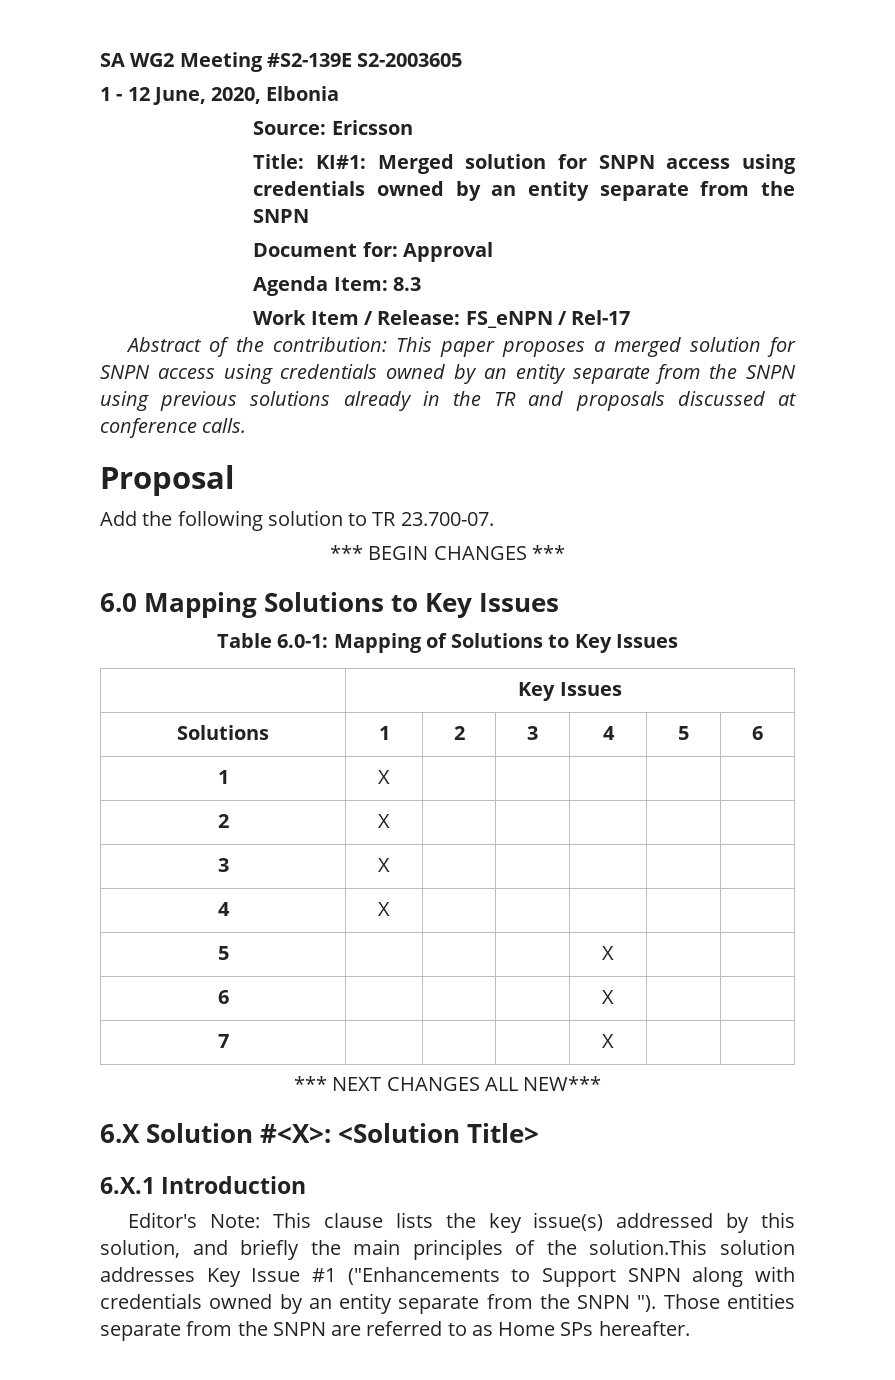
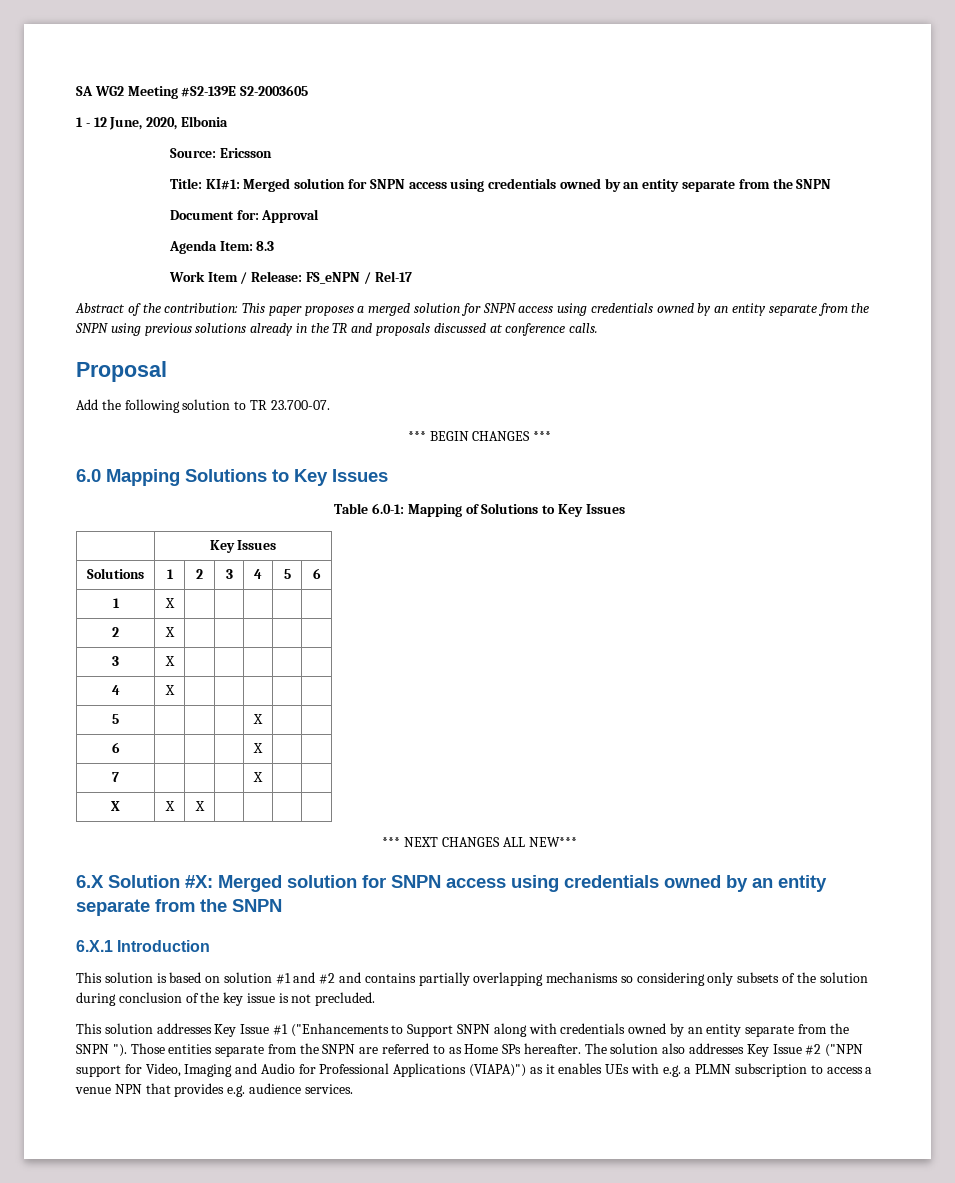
(614, 1041) none -> [111,801,120,811] [164,801,175,811] [194,801,205,811] // X | X | X | | | |
[260,1123,540,1143] [100,1176,307,1194] [128,1212,795,1233] [100,1239,708,1260] #<X>: <Solution Title> // 6.X.1 Introduction // Editor's Note: This clause lists the key issue(s) addressed by this solution, and briefly the main principles of the solution.This -> [185,875,827,892] [76,899,282,916] [76,940,211,952] [76,972,868,986] [76,992,376,1006] [76,1023,102,1034] #X: Merged solution for SNPN access using credentials owned by an entity separate from the SNPN // 6.X.1 Introduction // This solution is based on solution #1 and #2 and contains partially overlapping mechanisms so considering only subsets of the solution during conclusion of the key issue is not precluded. // This
(690, 1328) none -> [584,1043,864,1057] [76,1063,873,1077] [75,1083,353,1097] The solution also addresses Key Issue #2 ("NPN support for Video, Imaging and Audio for Professional Applications (VIAPA)") as it enables UEs with e.g. a PLMN subscription to access a venue NPN that provides e.g. audience services.

